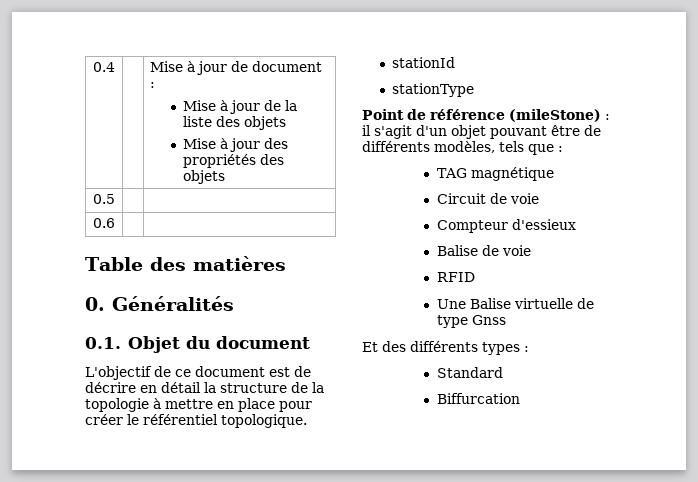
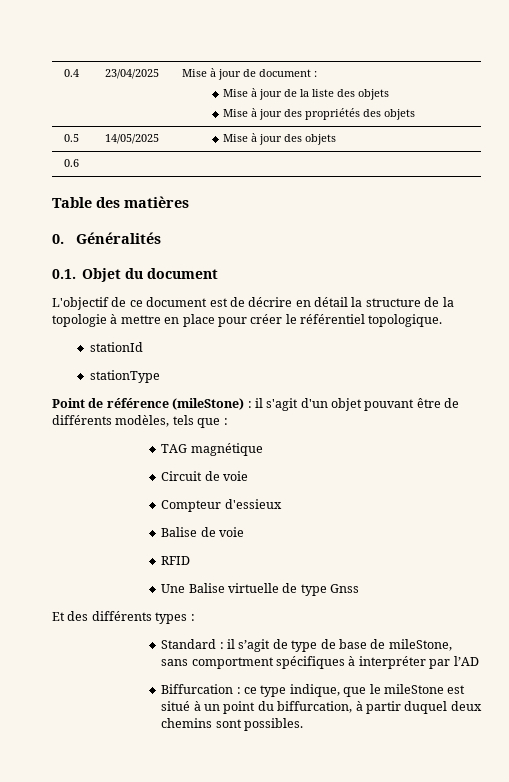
(115, 67) none -> [105,69,159,79] 23/04/2025
(115, 199) | -> [105,134,159,144] [222,133,336,145] 14/05/2025 | Mise à jour des objets
[436,393,520,404] // Biffurcation -> [219,639,452,652] [161,656,479,669] [161,684,466,697] [161,701,482,714] [161,718,304,731] : il s’agit de type de base de mileStone, sans comportment spécifiques à interpréter par l’AD // Biffurcation : ce type indique, que le mileStone est situé à un point du biffurcation, à partir duquel deux chemins sont possibles.

